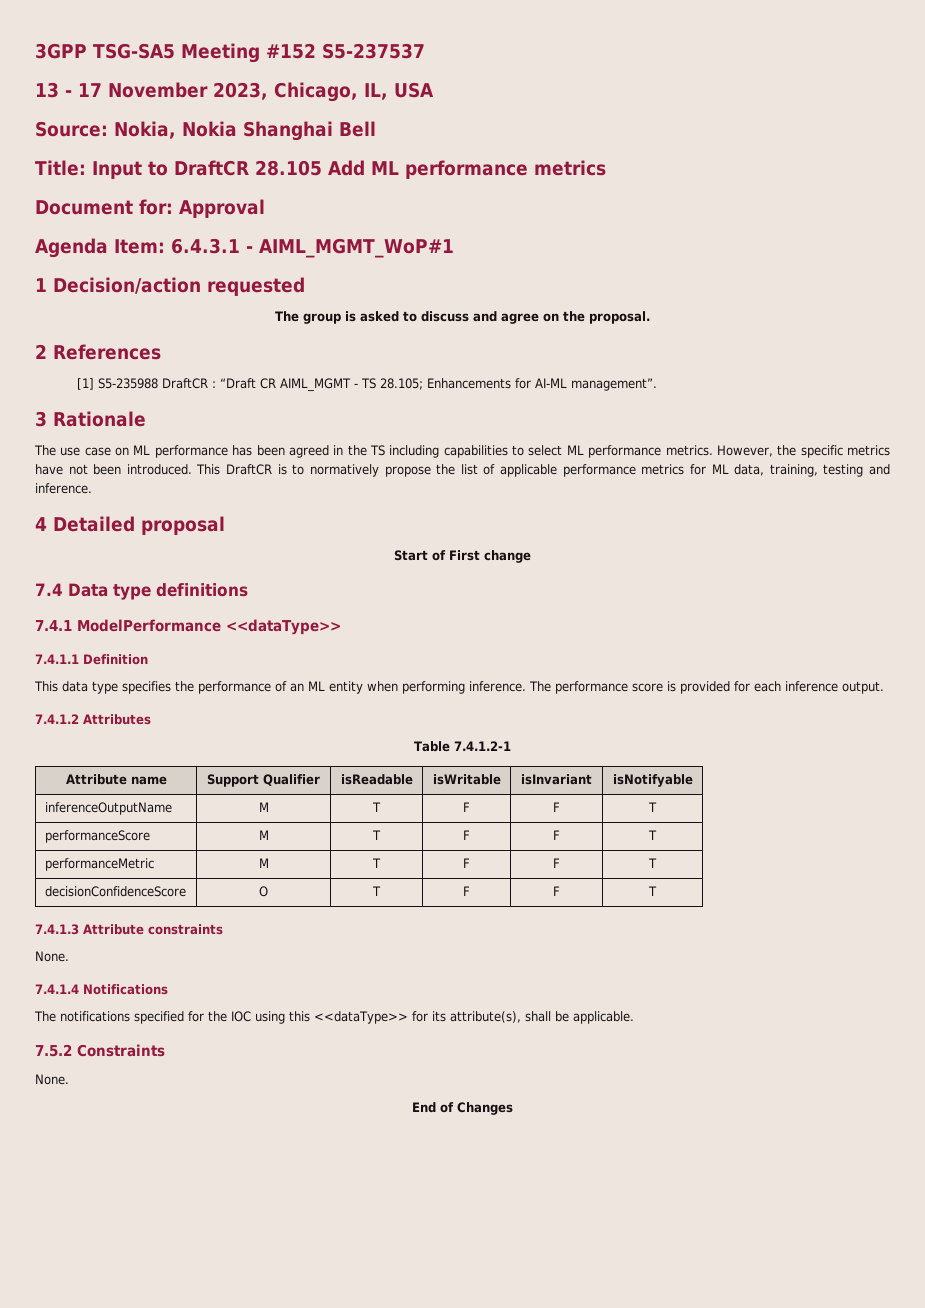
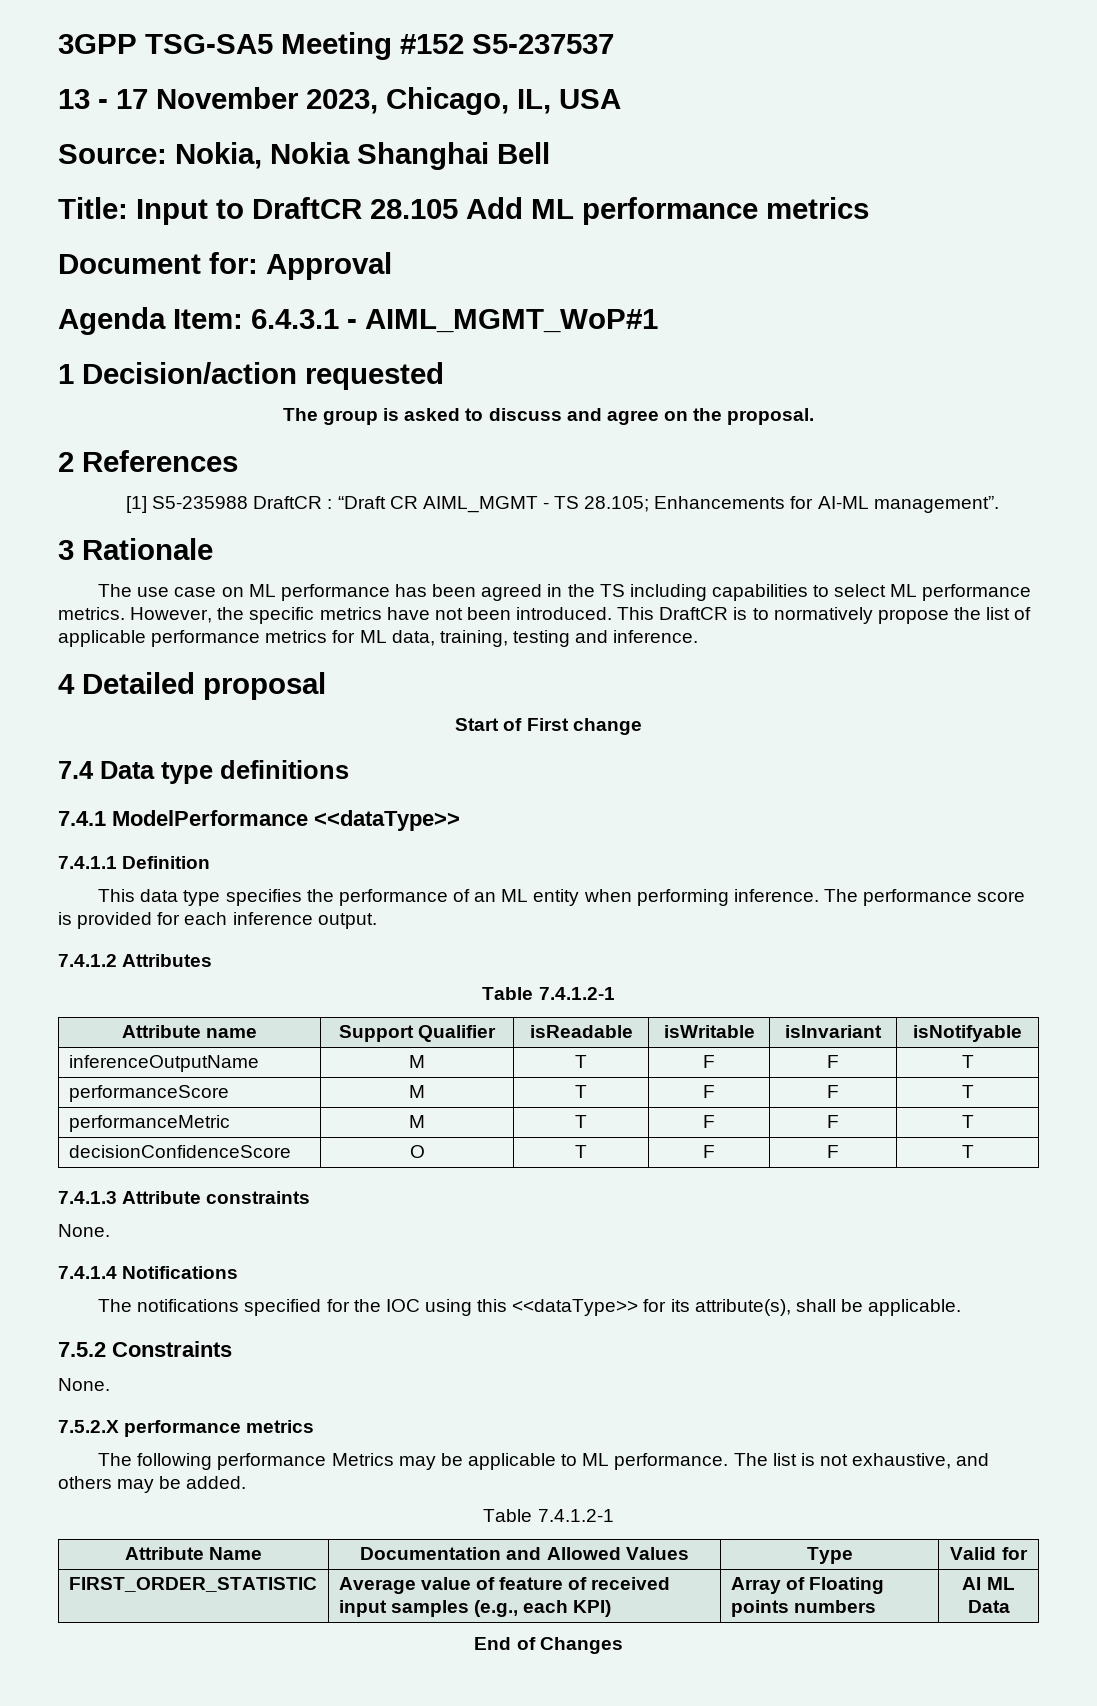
(69, 1079) none -> [58,1420,315,1437] [98,1453,990,1470] [58,1476,247,1493] [483,1509,614,1522] [124,1547,263,1560] [360,1547,689,1560] [806,1547,853,1564] [950,1547,1028,1560] [68,1577,317,1592] [338,1577,671,1594] [338,1600,612,1617] [730,1577,884,1594] [730,1600,876,1617] [962,1577,1015,1590] [967,1600,1010,1613] // 7.5.2.X performance metrics // The following performance Metrics may be applicable to ML performance. The list is not exhaustive, and others may be added. // Table 7.4.1.2-1 // Attribute Name | Documentation and Allowed Values | Type | Valid for // FIRST_ORDER_STATISTIC | Average value of feature of received input samples (e.g., each KPI) | Array of Floating points numbers | AI ML Data

